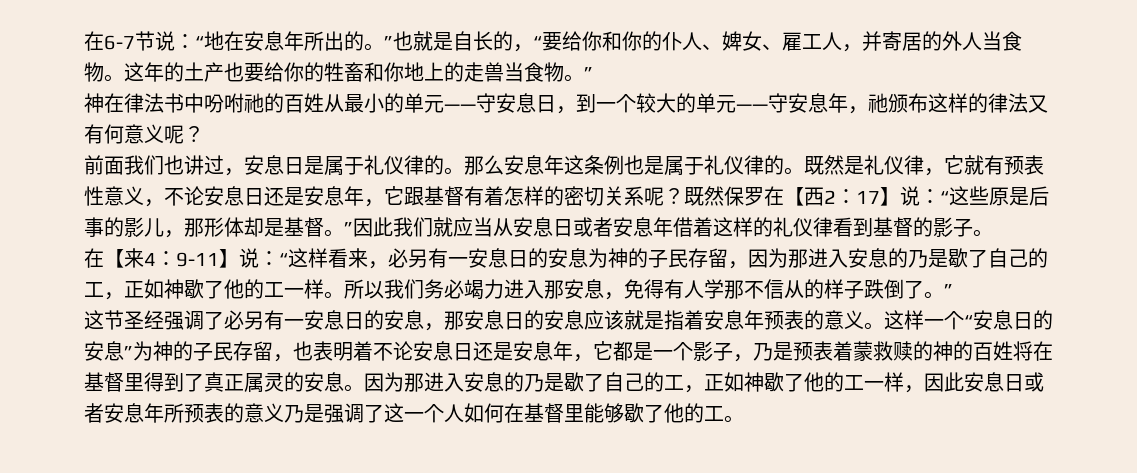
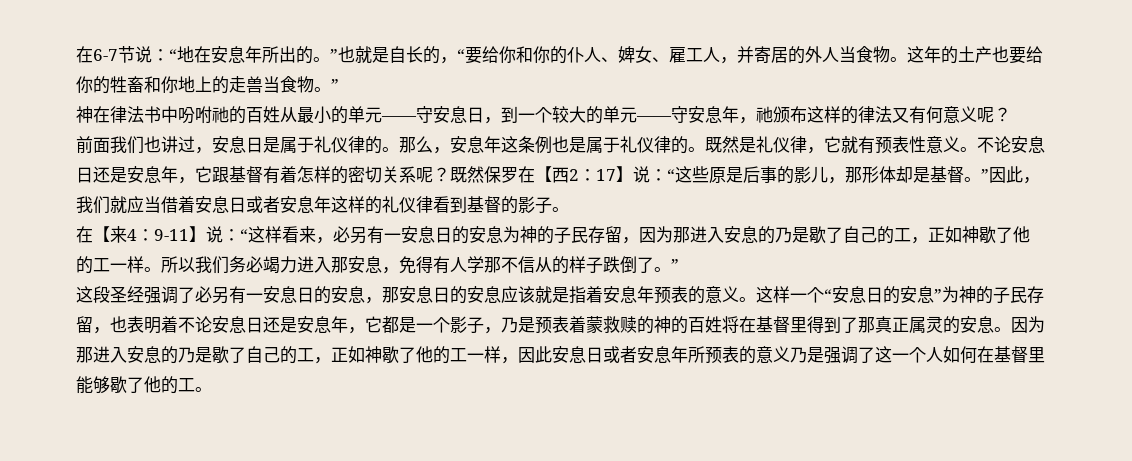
(504, 165) none -> [433,147,450,154] ，
[144,199,164,207] ， -> [960,147,977,152] 。
(393, 227) none -> [1023,177,1040,184] ，
[493,217,713,237] 从安息日或者安息年借着 -> [161,196,331,213] 借着安息日或者安息年
[104,310,124,330] 节 -> [93,286,110,303] 段
(204, 382) none -> [858,316,875,333] 那

